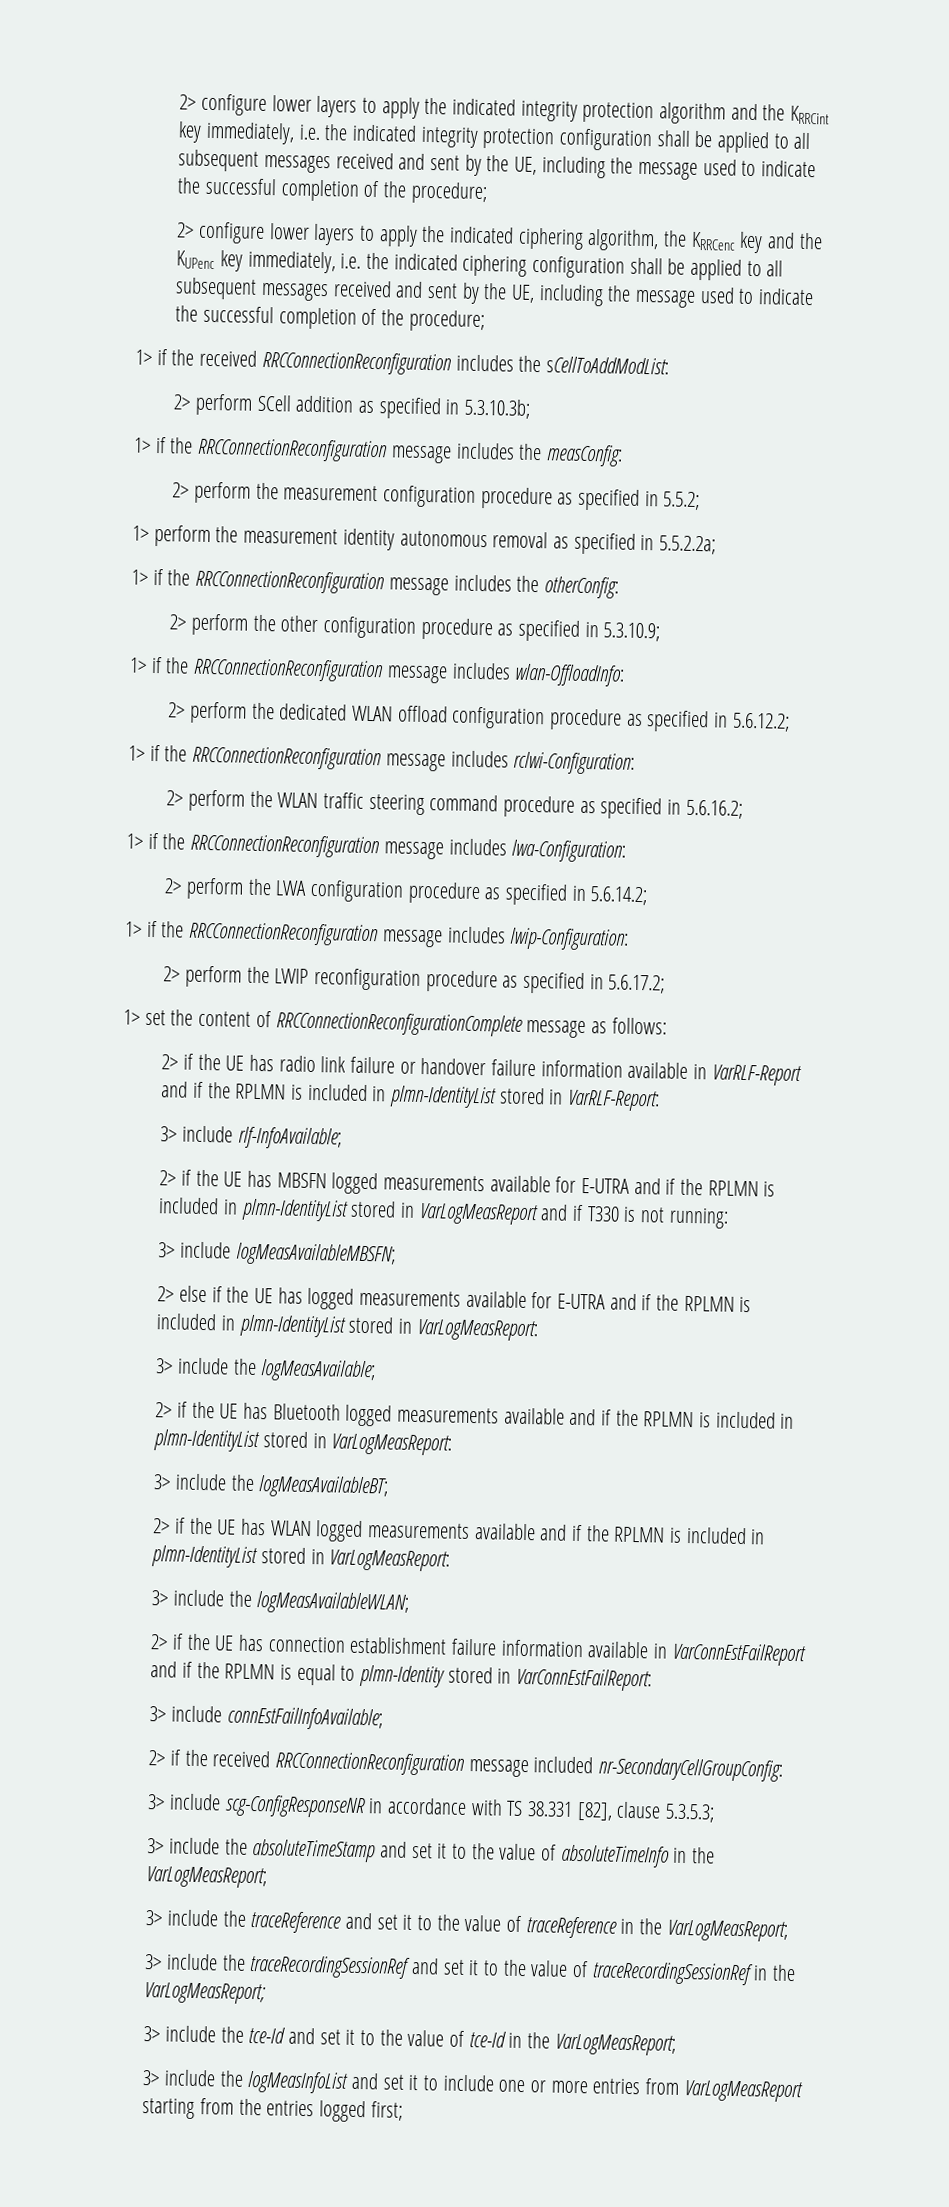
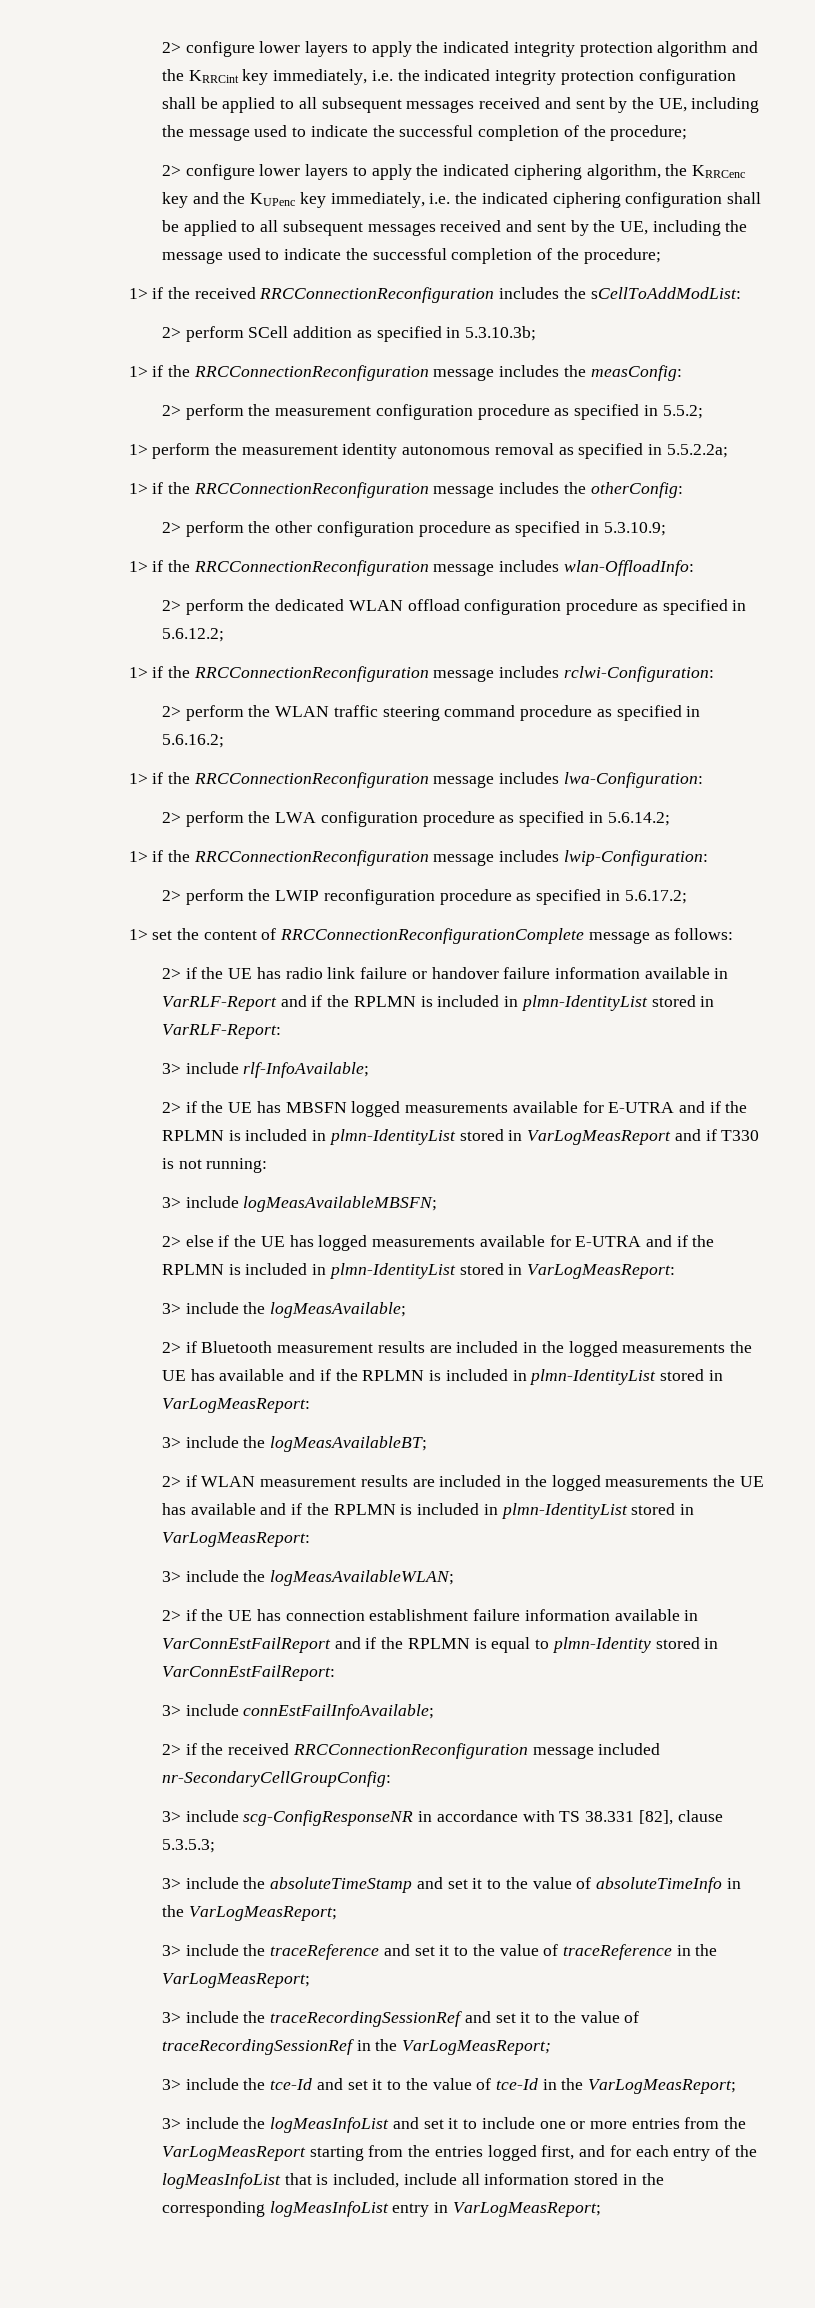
[191,1401,499,1427] the UE has Bluetooth logged measurements -> [201,1341,753,1357] [162,1369,215,1381] Bluetooth measurement results are included in the logged measurements the UE has
[188,1517,470,1543] the UE has WLAN logged measurements -> [201,1475,764,1491] [162,1503,187,1515] WLAN measurement results are included in the logged measurements the UE has
(679, 2086) none -> [724,2117,747,2129] the
[370,2101,403,2121] first; -> [541,2145,757,2161] [162,2173,664,2189] [162,2201,601,2217] first, and for each entry of the logMeasInfoList that is included, include all information stored in the corresponding logMeasInfoList entry in VarLogMeasReport;

